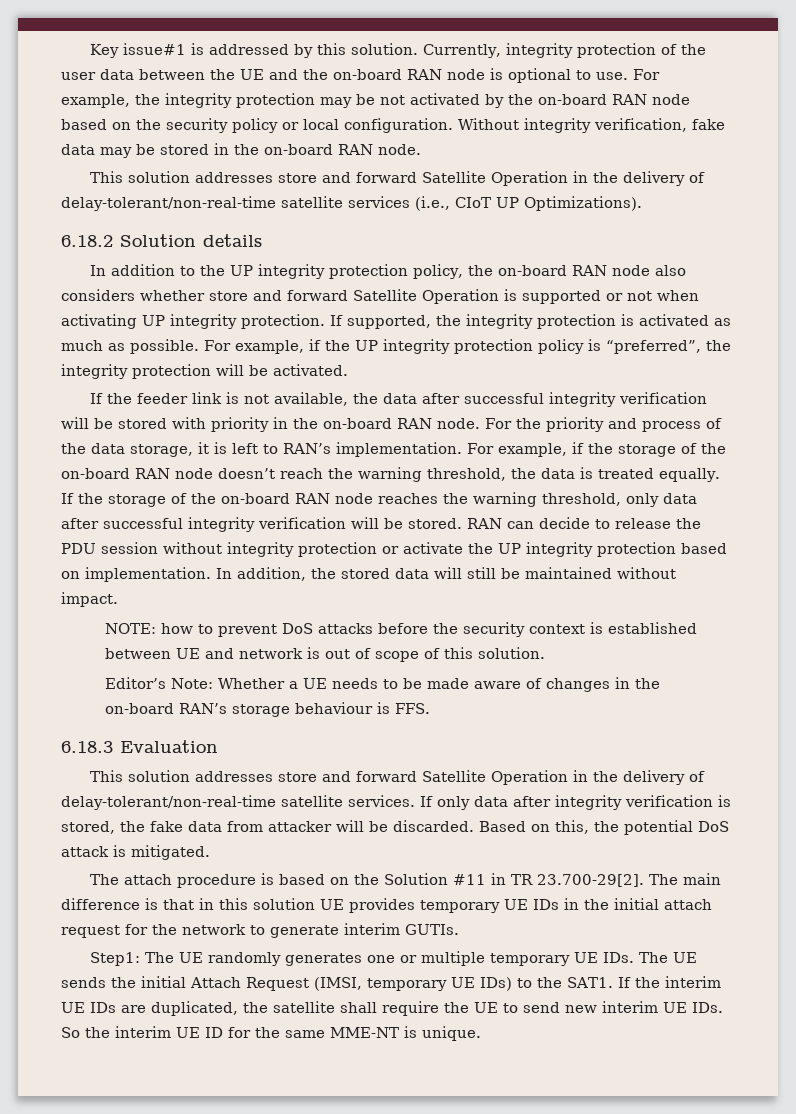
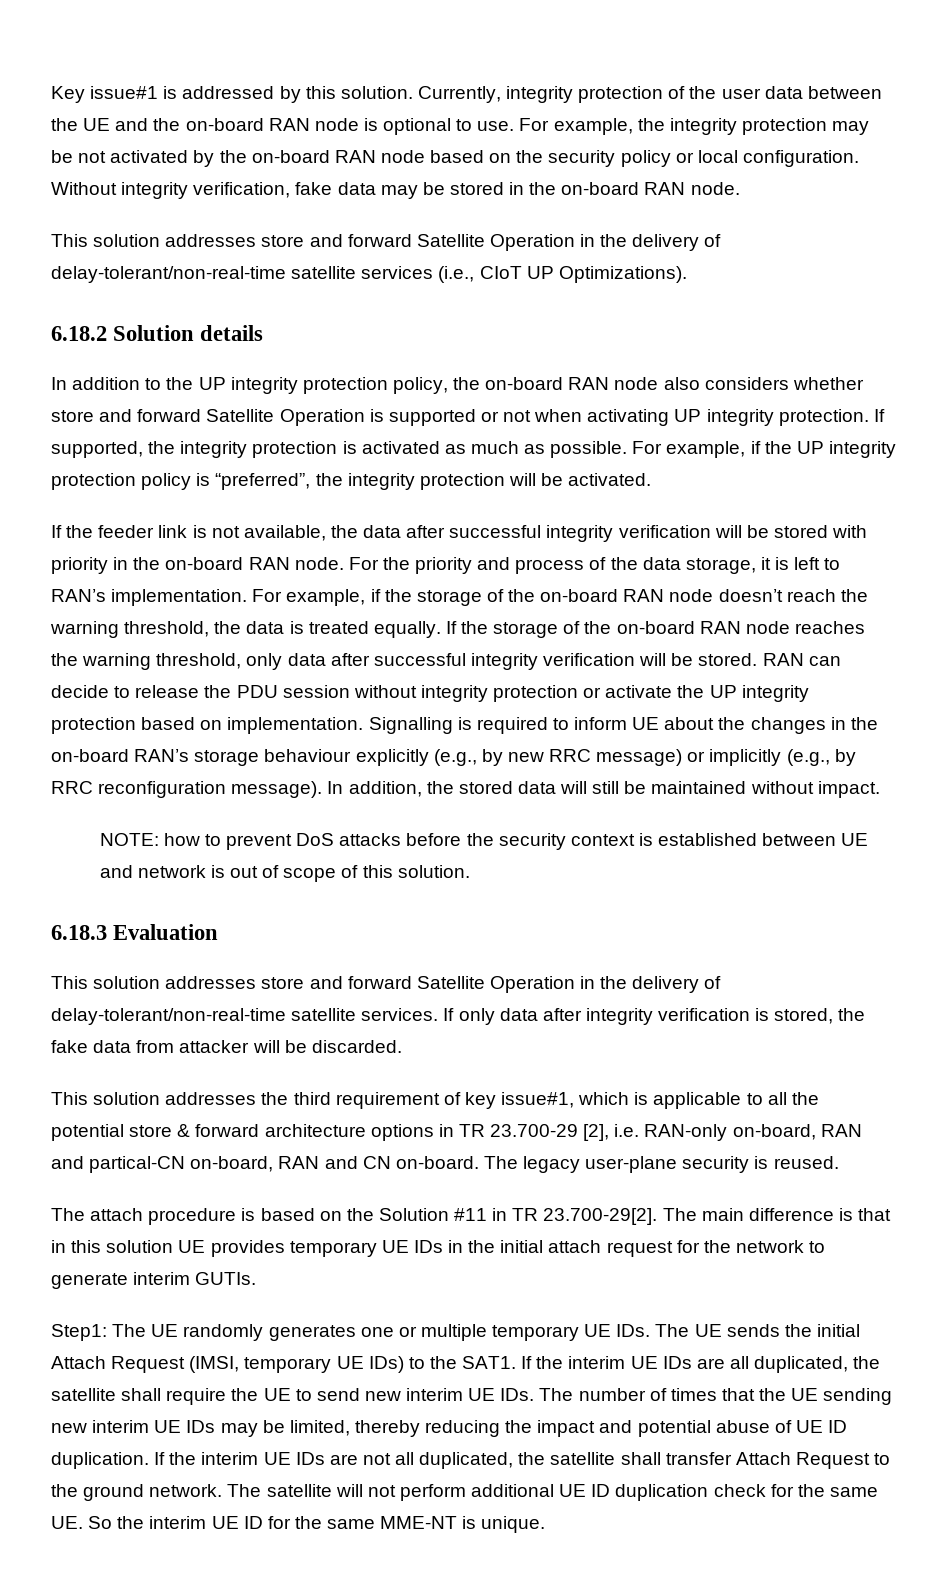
(211, 574) none -> [368,717,878,734] [51,749,856,766] [51,781,323,798] Signalling is required to inform UE about the changes in the on-board RAN’s storage behaviour explicitly (e.g., by new RRC message) or implicitly (e.g., by RRC reconfiguration message).
[105,677,661,692] [105,702,431,717] // Editor’s Note: Whether a UE needs to be made aware of changes in the on-board RAN’s storage behaviour is FFS. -> (470, 871) none
[479,820,729,835] [61,845,210,860] Based on this, the potential DoS attack is mitigated. -> [51,1092,819,1109] [51,1124,862,1141] [51,1156,839,1173] // This solution addresses the third requirement of key issue#1, which is applicable to all the potential store & forward architecture options in TR 23.700-29 [2], i.e. RAN-only on-board, RAN and partical-CN on-board, RAN and CN on-board. The legacy user-plane security is reused.
(146, 1009) none -> [729,1356,749,1369] all
(723, 1007) none -> [539,1388,893,1405] [51,1420,848,1437] [51,1452,891,1469] [51,1484,878,1501] [51,1516,83,1529] The number of times that the UE sending new interim UE IDs may be limited, thereby reducing the impact and potential abuse of UE ID duplication. If the interim UE IDs are not all duplicated, the satellite shall transfer Attach Request to the ground network. The satellite will not perform additional UE ID duplication check for the same UE.

